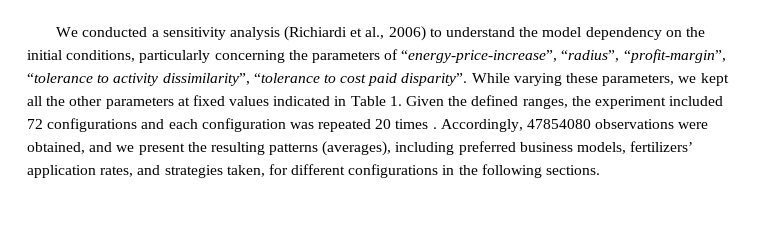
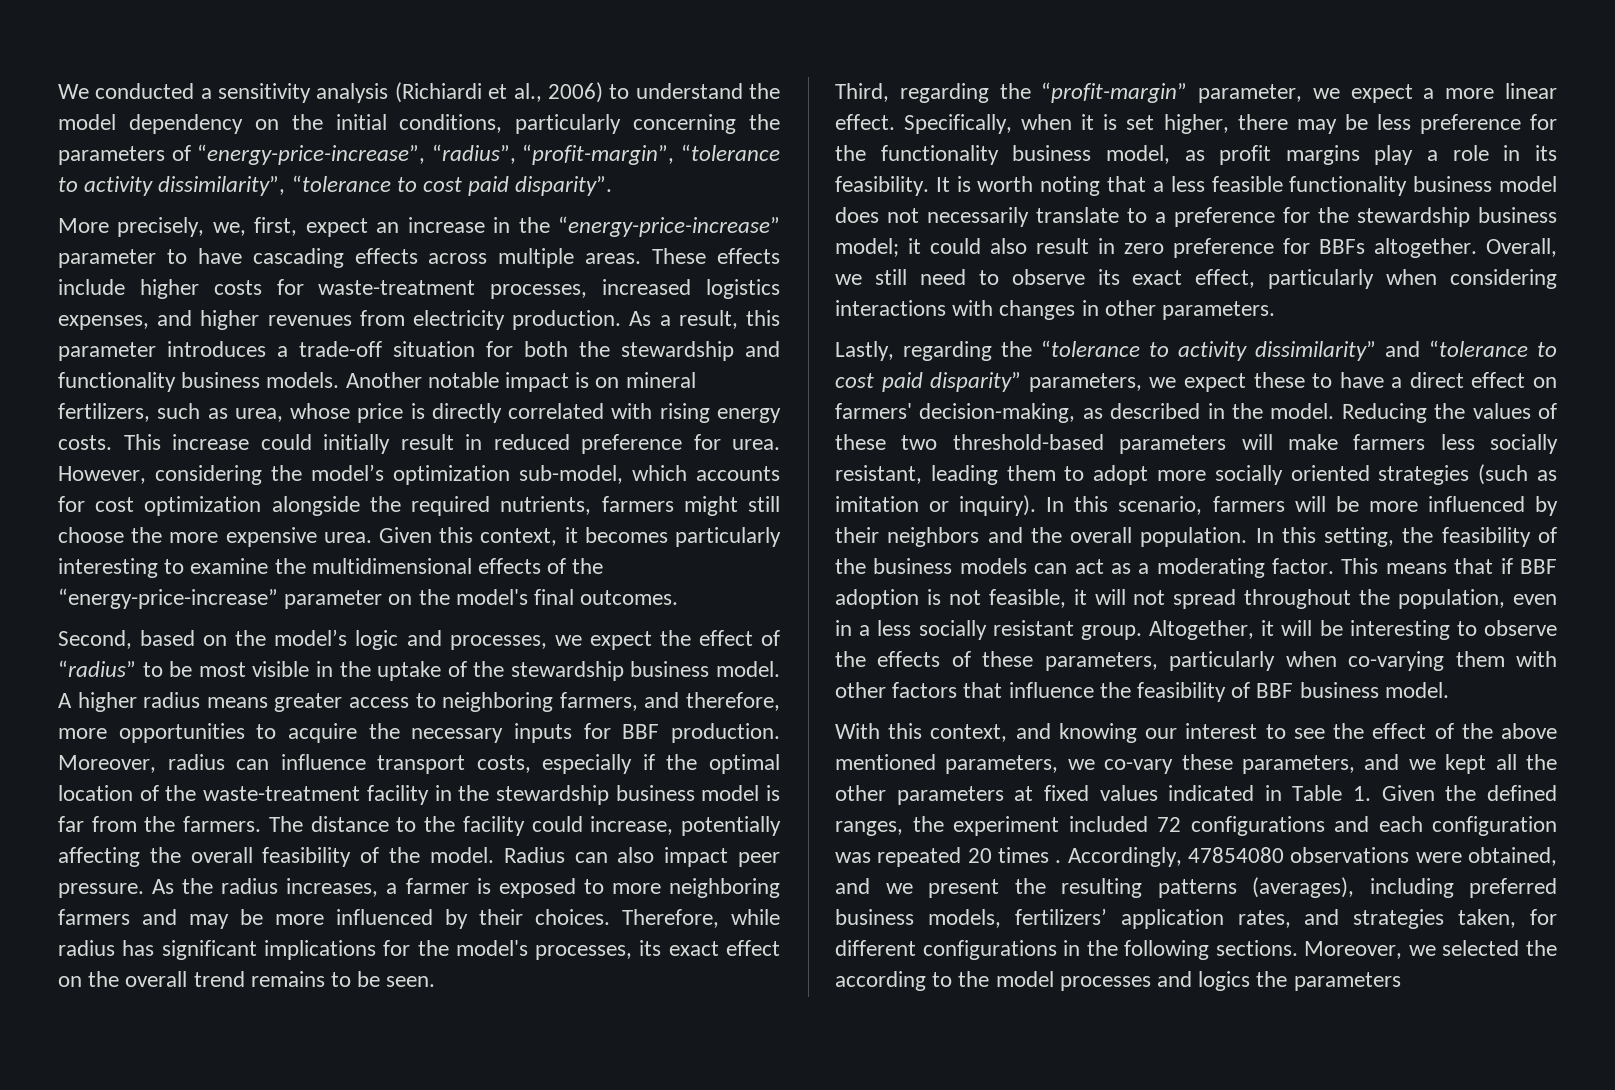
[471,73,675,86] While varying these parameters, -> [58,216,781,237] [58,248,780,268] [58,279,780,299] [58,310,781,330] [58,341,780,361] [58,372,696,392] [58,403,781,423] [58,434,780,454] [58,464,780,485] [58,496,780,516] [58,527,781,547] [58,558,604,578] [58,588,679,609] [58,629,781,650] [58,660,780,681] [58,692,781,712] [58,723,780,743] [58,754,780,774] [58,785,781,805] [58,816,782,836] [58,847,780,867] [58,878,780,898] [58,909,780,929] [58,940,780,960] [58,971,436,987] [835,82,1557,103] [835,114,1557,134] [835,145,1557,165] [835,176,1557,196] [835,207,1557,227] [835,238,1557,258] [835,269,1557,289] [835,300,1276,320] [835,340,1557,361] [835,372,1557,392] [835,403,1557,423] [835,434,1558,454] [835,464,1557,485] [835,495,1558,516] [835,527,1557,547] [835,558,1557,578] [835,589,1557,609] [835,620,1557,640] [835,651,1557,671] [835,682,1449,702] [835,723,1558,743] [835,754,1400,774] // More precisely, we, first, expect an increase in the “energy-price-increase” parameter to have cascading effects across multiple areas. These effects include higher costs for waste-treatment processes, increased logistics expenses, and higher revenues from electricity production. As a result, this parameter introduces a trade-off situation for both the stewardship and functionality business models. Another notable impact is on mineral fertilizers, such as urea, whose price is directly correlated with rising energy costs. This increase could initially result in reduced preference for urea. However, considering the model’s optimization sub-model, which accounts for cost optimization alongside the required nutrients, farmers might still choose the more expensive urea. Given this context, it becomes particularly interesting to examine the multidimensional effects of the “energy-price-increase” parameter on the model's final outcomes. // Second, based on the model’s logic and processes, we expect the effect of “radius” to be most visible in the uptake of the stewardship business model. A higher radius means greater access to neighboring farmers, and therefore, more opportunities to acquire the necessary inputs for BBF production. Moreover, radius can influence transport costs, especially if the optimal location of the waste-treatment facility in the stewardship business model is far from the farmers. The distance to the facility could increase, potentially affecting the overall feasibility of the model. Radius can also impact peer pressure. As the radius increases, a farmer is exposed to more neighboring farmers and may be more influenced by their choices. Therefore, while radius has significant implications for the model's processes, its exact effect on the overall trend remains to be seen. // Third, regarding the “profit-margin” parameter, we expect a more linear effect. Specifically, when it is set higher, there may be less preference for the functionality business model, as profit margins play a role in its feasibility. It is worth noting that a less feasible functionality business model does not necessarily translate to a preference for the stewardship business model; it could also result in zero preference for BBFs altogether. Overall, we still need to observe its exact effect, particularly when considering interactions with changes in other parameters. // Lastly, regarding the “tolerance to activity dissimilarity” and “tolerance to cost paid disparity” parameters, we expect these to have a direct effect on farmers' decision-making, as described in the model. Reducing the values of these two threshold-based parameters will make farmers less socially resistant, leading them to adopt more socially oriented strategies (such as imitation or inquiry). In this scenario, farmers will be more influenced by their neighbors and the overall population. In this setting, the feasibility of the business models can act as a moderating factor. This means that if BBF adoption is not feasible, it will not spread throughout the population, even in a less socially resistant group. Altogether, it will be interesting to observe the effects of these parameters, particularly when co-varying them with other factors that influence the feasibility of BBF business model. // With this context, and knowing our interest to see the effect of the above mentioned parameters, we co-vary these parameters, and
(601, 170) none -> [1304,940,1557,959] [835,971,1401,991] Moreover, we selected the according to the model processes and logics the parameters

